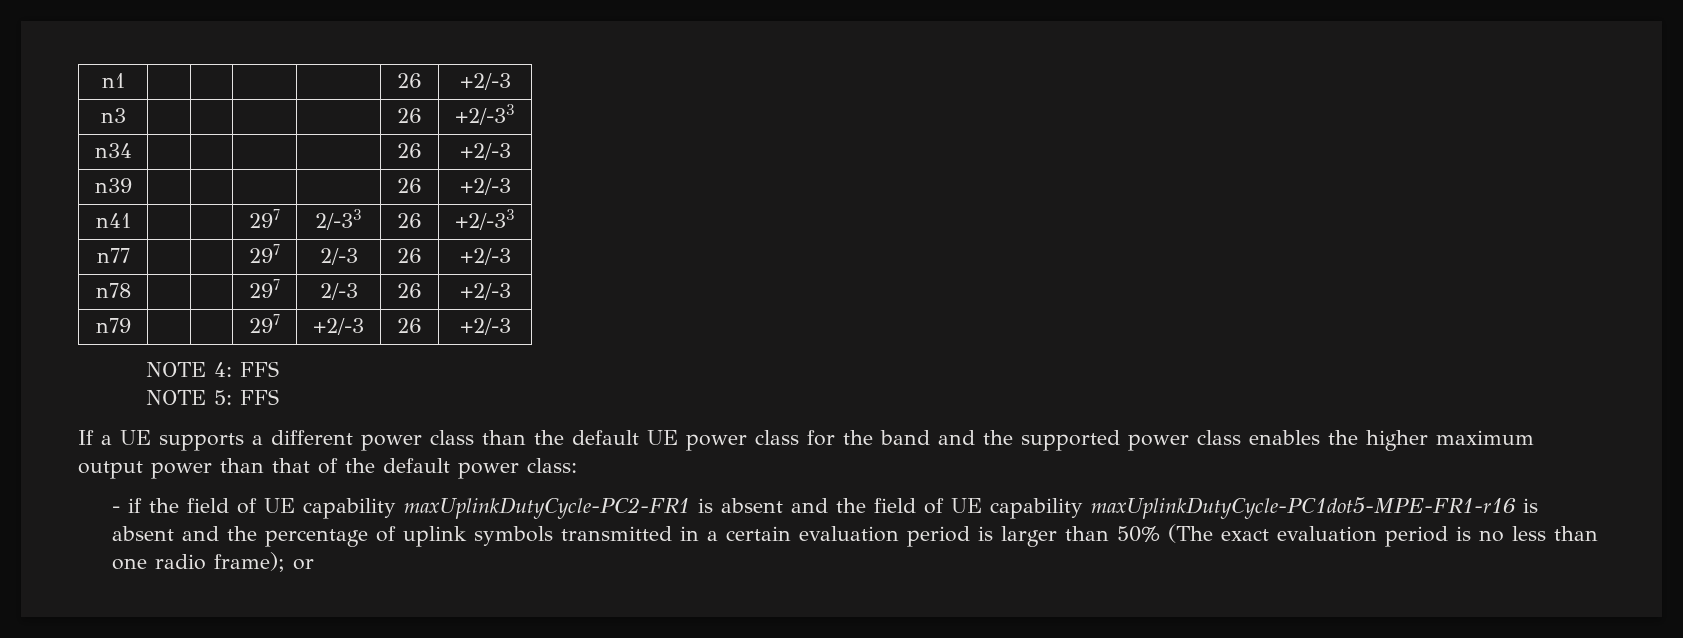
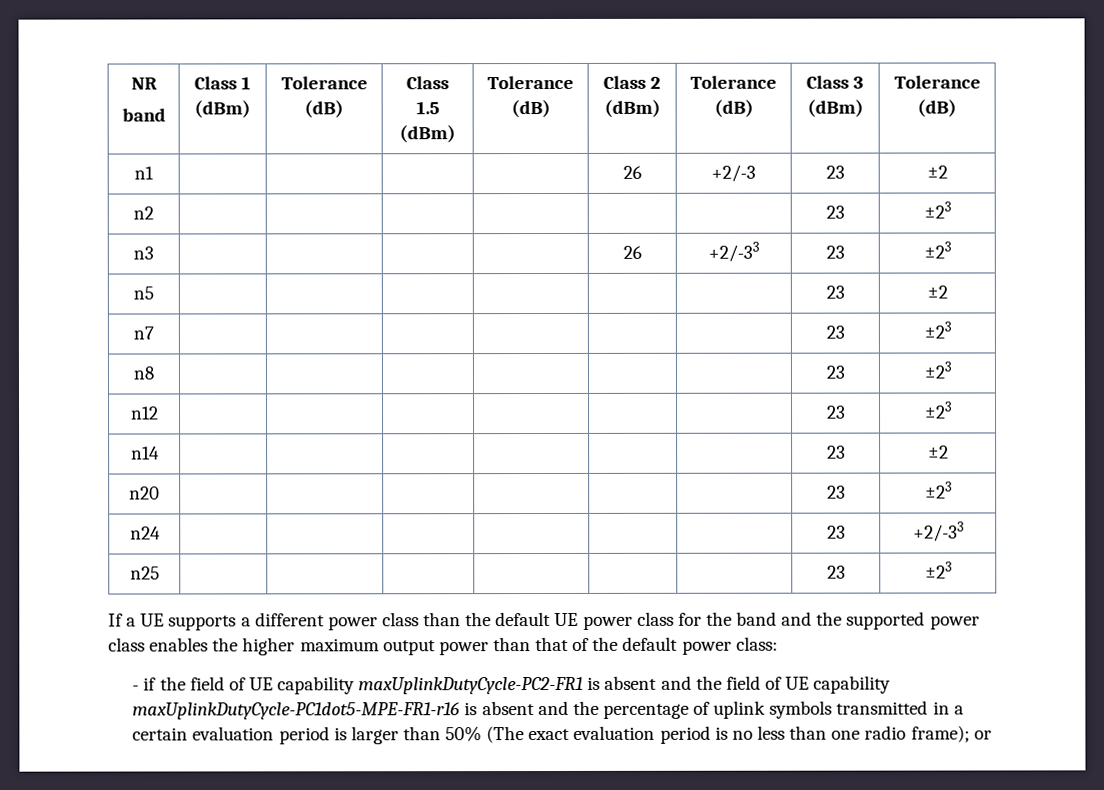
[101,73,125,88] [397,73,422,88] [459,73,511,90] [100,108,126,123] [397,108,422,123] [455,104,515,125] [94,143,132,158] [397,143,422,158] [459,143,511,160] [94,178,132,193] [397,178,422,193] [459,178,511,195] [95,213,131,228] [249,209,280,228] [315,209,362,230] [397,213,422,228] [455,209,515,230] [96,248,130,263] [249,244,280,263] [319,248,358,265] [397,248,422,263] [459,248,511,265] [95,283,131,298] [249,279,280,298] [319,283,358,300] [397,283,422,298] [459,283,511,300] [95,318,131,333] [249,314,280,333] [313,318,364,335] [397,318,422,333] [459,318,511,335] [146,361,280,377] [146,389,280,405] n1 | | | | | 26 | +2/-3 // n3 | | | | | 26 | +2/-33 // n34 | | | | | 26 | +2/-3 // n39 | | | | | 26 | +2/-3 // n41 | | | 297 | 2/-33 | 26 | +2/-33 // n77 | | | 297 | 2/-3 | 26 | +2/-3 // n78 | | | 297 | 2/-3 | 26 | +2/-3 // n79 | | | 297 | +2/-3 | 26 | +2/-3 // NOTE 4: FFS // NOTE 5: FFS -> [130,77,157,90] [121,108,166,122] [193,76,252,90] [194,100,251,119] [280,76,368,90] [304,100,344,119] [406,76,449,90] [415,101,440,115] [399,125,456,144] [487,75,574,90] [510,100,551,119] [602,75,662,89] [603,99,661,118] [690,75,777,89] [713,99,754,118] [805,75,865,89] [806,99,864,118] [893,75,981,89] [917,99,957,118] [134,166,154,180] [622,165,642,179] [711,164,756,182] [825,165,845,179] [926,165,948,179] [133,206,154,220] [825,205,845,219] [923,201,951,219] [133,246,154,260] [622,245,642,259] [708,241,759,262] [825,245,845,259] [923,241,951,259] [133,286,154,300] [825,285,845,299] [926,285,948,299] [133,326,154,340] [825,325,845,339] [923,321,951,339] [133,366,154,380] [825,365,845,379] [923,361,951,379] [130,406,159,420] [826,405,846,419] [924,401,952,419] [130,446,160,460] [826,445,846,459] [927,445,949,459] [129,486,160,500] [826,485,846,499] [924,481,952,499] [129,526,161,540] [826,525,846,539] [912,521,964,542] [129,566,160,580] [826,565,846,579] [924,561,952,579] NR // band | Class 1 (dBm) | Tolerance (dB) | Class 1.5 (dBm) | Tolerance (dB) | Class 2 (dBm) | Tolerance (dB) | Class 3 (dBm) | Tolerance (dB) // n1 | | | | | 26 | +2/-3 | 23 | ±2 // n2 | | | | | | | 23 | ±23 // n3 | | | | | 26 | +2/-33 | 23 | ±23 // n5 | | | | | | | 23 | ±2 // n7 | | | | | | | 23 | ±23 // n8 | | | | | | | 23 | ±23 // n12 | | | | | | | 23 | ±23 // n14 | | | | | | | 23 | ±2 // n20 | | | | | | | 23 | ±23 // n24 | | | | | | | 23 | +2/-33 // n25 | | | | | | | 23 | ±23

